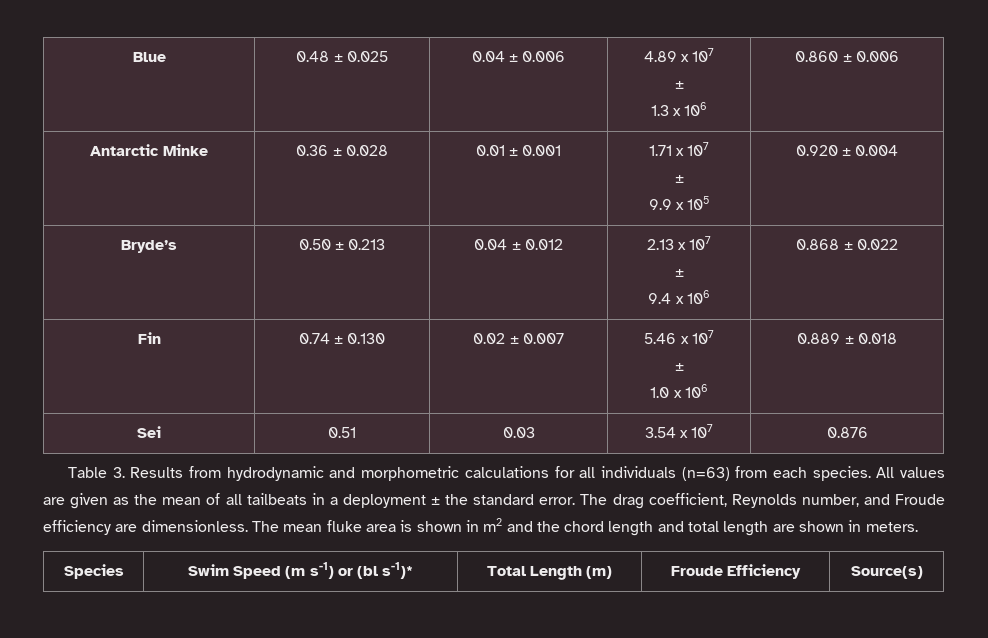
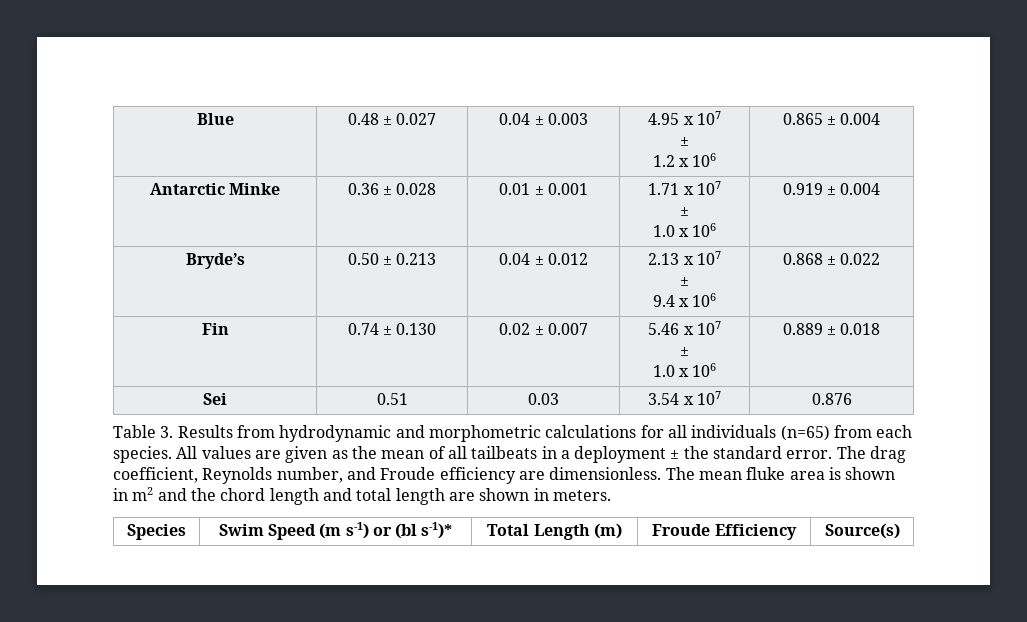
[346,51,388,62] [471,51,566,62] [643,48,715,62] [674,81,684,89] [650,102,708,116] [795,51,899,62] 0.025 | 0.04 ± 0.006 | 4.89 x 107 // ± // 1.3 x 106 | 0.860 ± 0.006 -> [396,113,437,125] [499,113,588,125] [648,111,721,125] [680,137,689,146] [652,153,717,167] [782,113,881,125] 0.027 | 0.04 ± 0.003 | 4.95 x 107 // ± // 1.2 x 106 | 0.865 ± 0.004
[648,196,710,210] [795,145,838,156] 9.9 x 105 | 0.920 -> [652,223,717,237] [782,183,823,195] 1.0 x 106 | 0.919
[681,467,730,481] (n=63) -> [780,425,830,441] (n=65)

